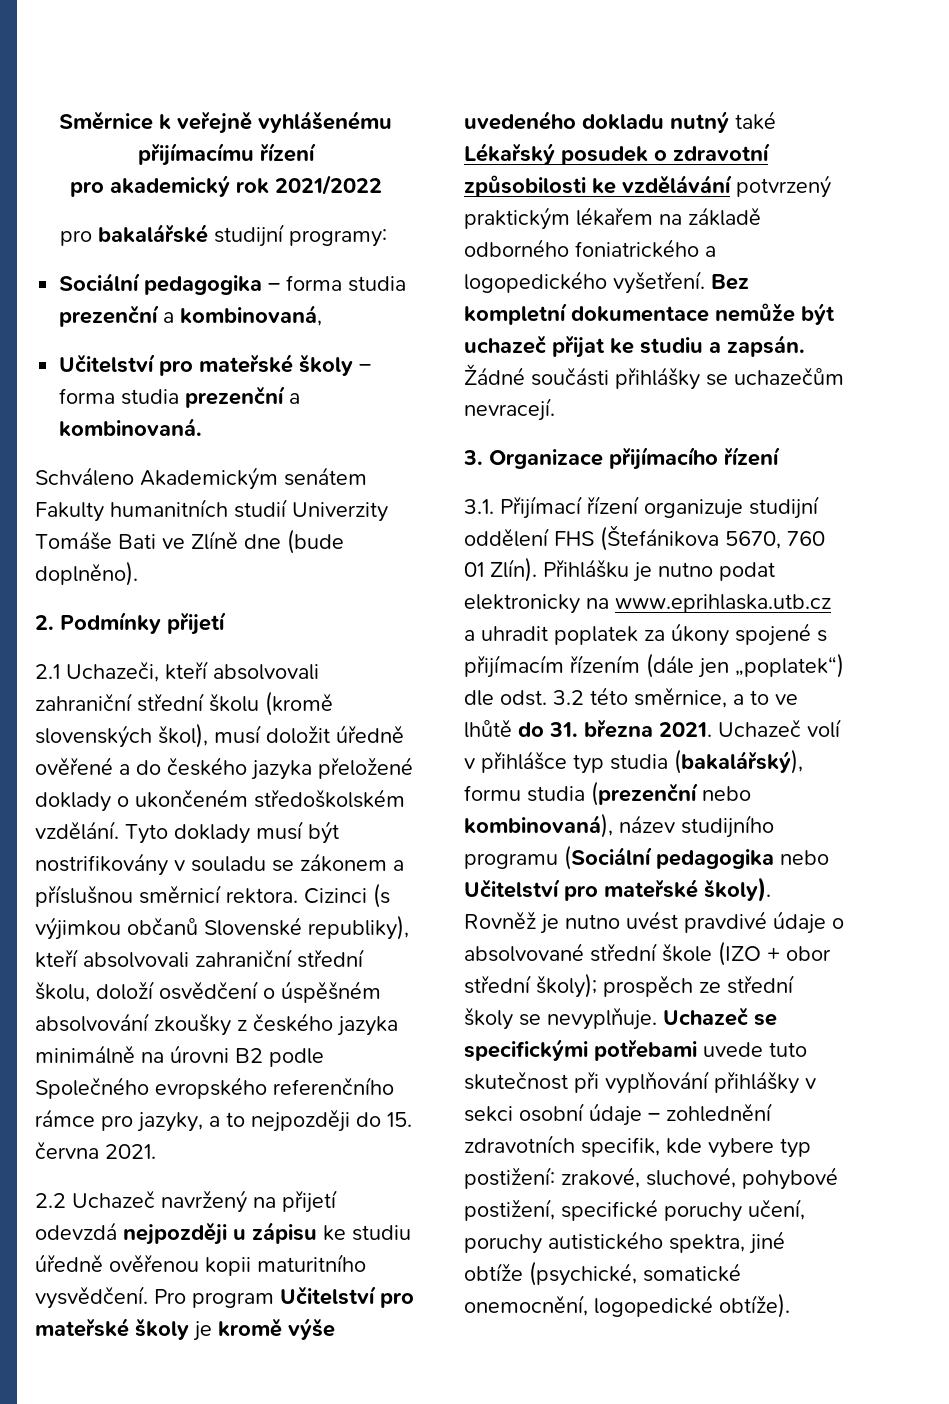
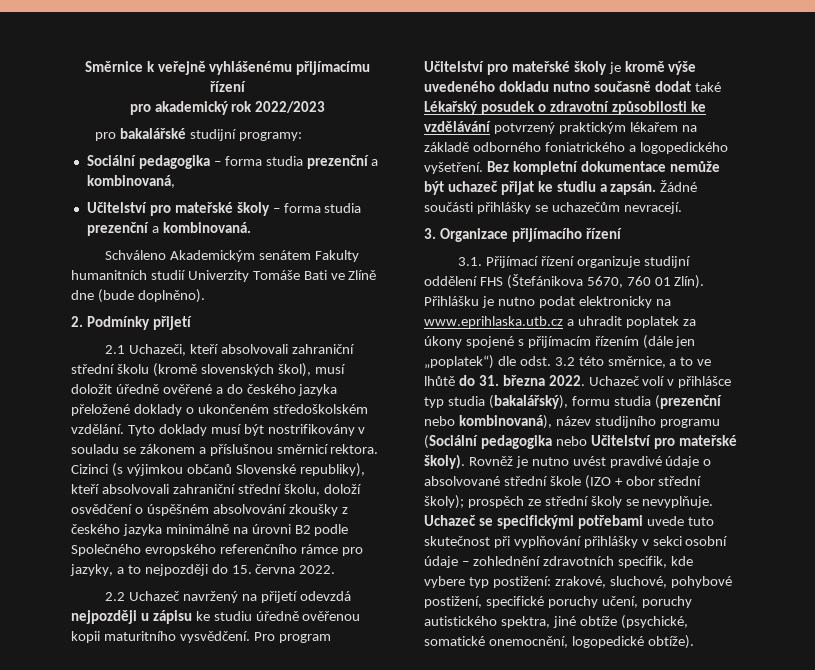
[274,175,382,195] 2021/2022 -> [255,101,326,113] 2022/2023
[105,1144,156,1159] 2021. -> [299,565,336,574] 2022.
[670,111,729,133] nutný -> [552,81,691,92] nutno současně dodat
[659,722,712,737] 2021. -> [548,375,585,386] 2022.

